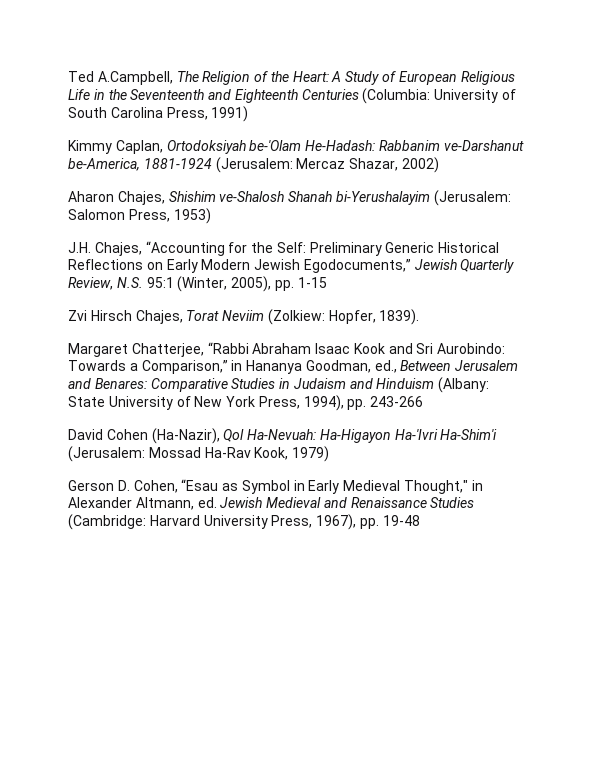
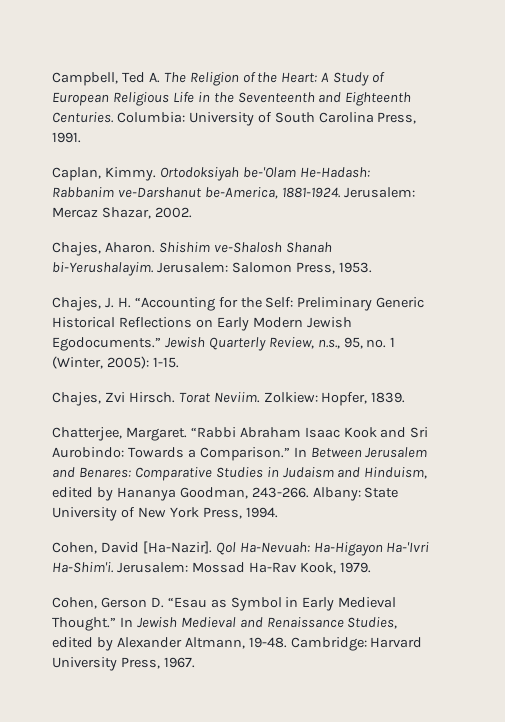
[68,71,173,85] Ted A.Campbell, -> [52,72,160,86] Campbell, Ted A.
[301,88,431,104] Centuries (Columbia: -> [52,112,185,123] Centuries. Columbia:
[211,106,249,122] [68,140,163,154] 1991) // Kimmy Caplan, -> [52,132,81,143] [52,167,156,181] 1991. // Caplan, Kimmy.
[143,157,439,173] [68,190,511,206] [68,208,211,224] [68,242,142,256] 1881-1924 (Jerusalem: Mercaz Shazar, 2002) // Aharon Chajes, Shishim ve-Shalosh Shanah bi-Yerushalayim (Jerusalem: Salomon Press, 1953) // J.H. Chajes, -> [281,187,415,198] [52,207,192,219] [52,242,332,256] [52,262,372,276] [52,297,131,311] 1881-1924. Jerusalem: Mercaz Shazar, 2002. // Chajes, Aharon. Shishim ve-Shalosh Shanah bi-Yerushalayim. Jerusalem: Salomon Press, 1953. // Chajes, J. H.
[303,259,411,273] Egodocuments,” -> [52,337,161,351] Egodocuments.”
[116,276,327,292] [68,309,420,325] [68,343,204,357] N.S. 95:1 (Winter, 2005), pp. 1-15 // Zvi Hirsch Chajes, Torat Neviim (Zolkiew: Hopfer, 1839). // Margaret Chatterjee, -> [317,337,396,349] [52,356,179,369] [52,392,406,406] [52,427,187,441] n.s., 95, no. 1 (Winter, 2005): 1-15. // Chajes, Zvi Hirsch. Torat Neviim. Zolkiew: Hopfer, 1839. // Chatterjee, Margaret.
[141,360,397,374] Comparison,” in Hananya Goodman, ed., -> [199,447,307,461] Comparison.” In
[376,377,490,393] Hinduism (Albany: -> [364,467,428,479] [52,487,361,501] Hinduism, edited by Hananya Goodman, 243-266. Albany:
[303,395,424,411] [68,428,220,444] 1994), pp. 243-266 // David Cohen (Ha-Nazir), -> [245,507,278,518] [52,541,212,554] 1994. // Cohen, David [Ha-Nazir].
[440,429,498,440] [68,446,145,462] Ha-Shim'i (Jerusalem: -> [52,562,188,573] Ha-Shim'i. Jerusalem:
[292,446,330,462] 1979) // -> [339,562,371,573] [52,597,97,609] 1979. // Cohen,
[133,480,178,493] Cohen, -> (164, 602) none
[404,480,483,494] [68,497,475,510] [68,514,420,530] Thought," in Alexander Altmann, ed. Jewish Medieval and Renaissance Studies (Cambridge: Harvard University Press, 1967), pp. 19-48 -> [52,617,398,631] [52,637,423,651] [52,657,195,671] Thought.” In Jewish Medieval and Renaissance Studies, edited by Alexander Altmann, 19-48. Cambridge: Harvard University Press, 1967.

